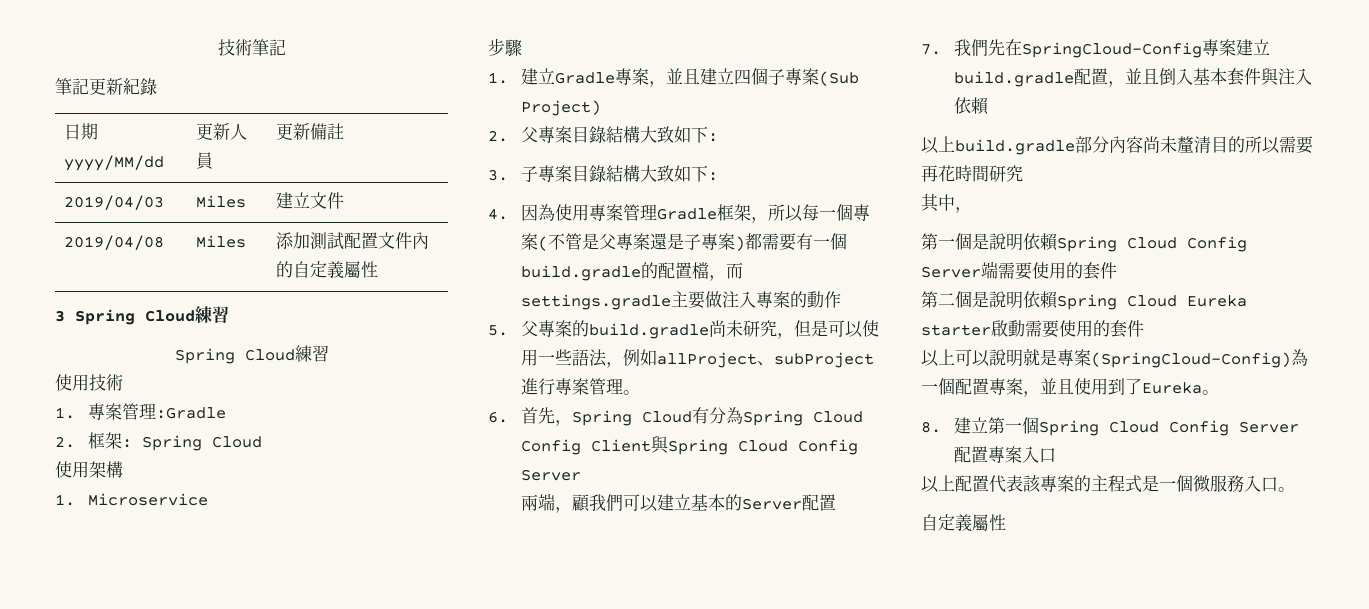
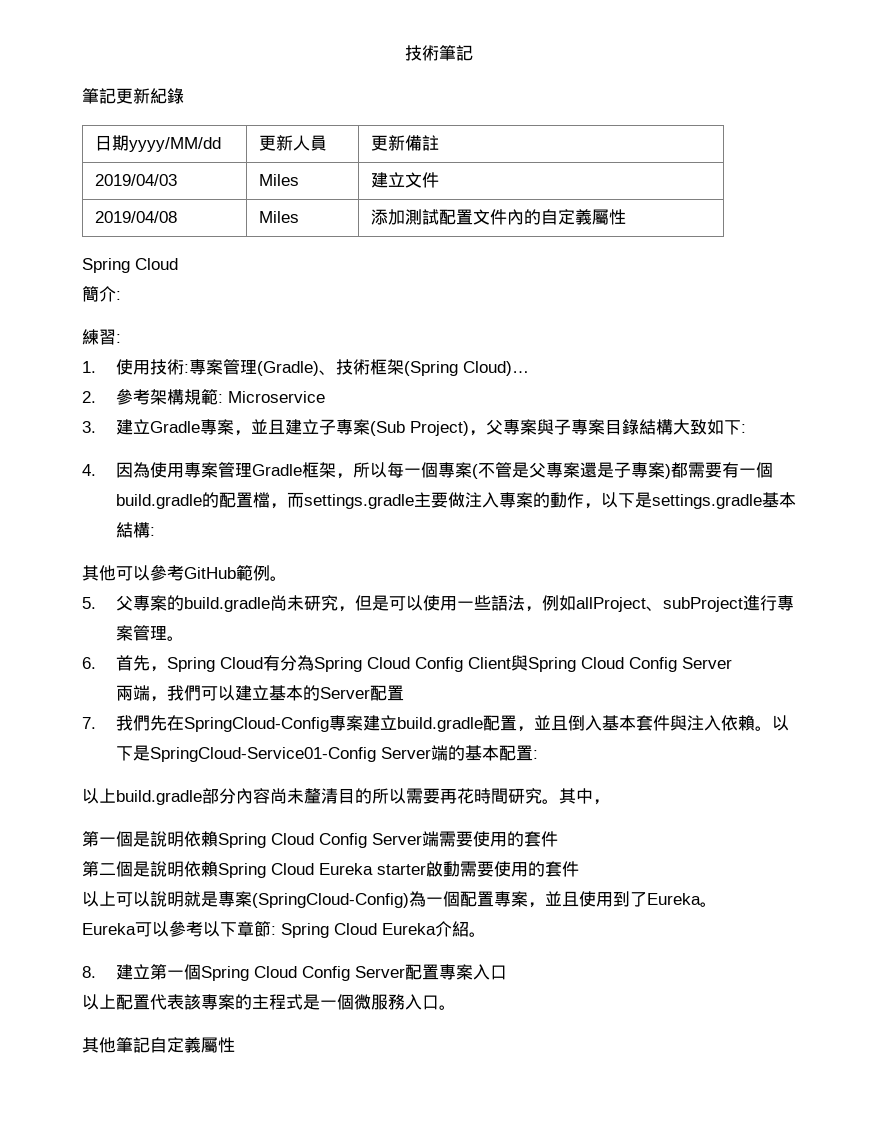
[55,306,229,325] [174,345,329,364] 3 Spring Cloud練習 // Spring Cloud練習 // -> [82,258,178,273] [82,286,121,302] [82,329,121,345] [82,361,96,373] Spring Cloud // 簡介: // 練習: // 1.
[55,403,227,420] [55,432,263,451] [55,461,89,478] // 1.專案管理:Gradle // 2.框架: Spring Cloud // 使用 -> [183,359,529,376] [82,388,150,405] :專案管理(Gradle)、技術框架(Spring Cloud)… // 2.參考
[55,494,75,506] // 1. -> [183,389,223,405] 規範:
[488,38,522,56] [488,72,508,84] 步驟 // 1. -> [82,421,96,433] 3.
[734,68,769,85] 四個 -> (319, 426) none
[488,126,719,143] [488,169,508,181] // 2.父專案目錄結構大致如下: // 3. -> [468,419,554,436] ，父專案與
(842, 299) none -> [583,492,796,509] [115,522,155,538] [82,564,287,581] ，以下是settings.gradle基本結構: // 其他可以參考GitHub範例。
[572,494,591,512] 顧 -> (167, 699) none
(990, 106) none -> [754,715,789,731] [115,745,538,762] 。以下是SpringCloud-Service01-Config Server端的基本配置:
(1023, 173) // -> [542,799,559,804] 。
(1219, 392) none -> [82,920,486,938] // Eureka可以參考以下章節: Spring Cloud Eureka介紹。
(1295, 489) none -> [82,1037,150,1053] 其他筆記

